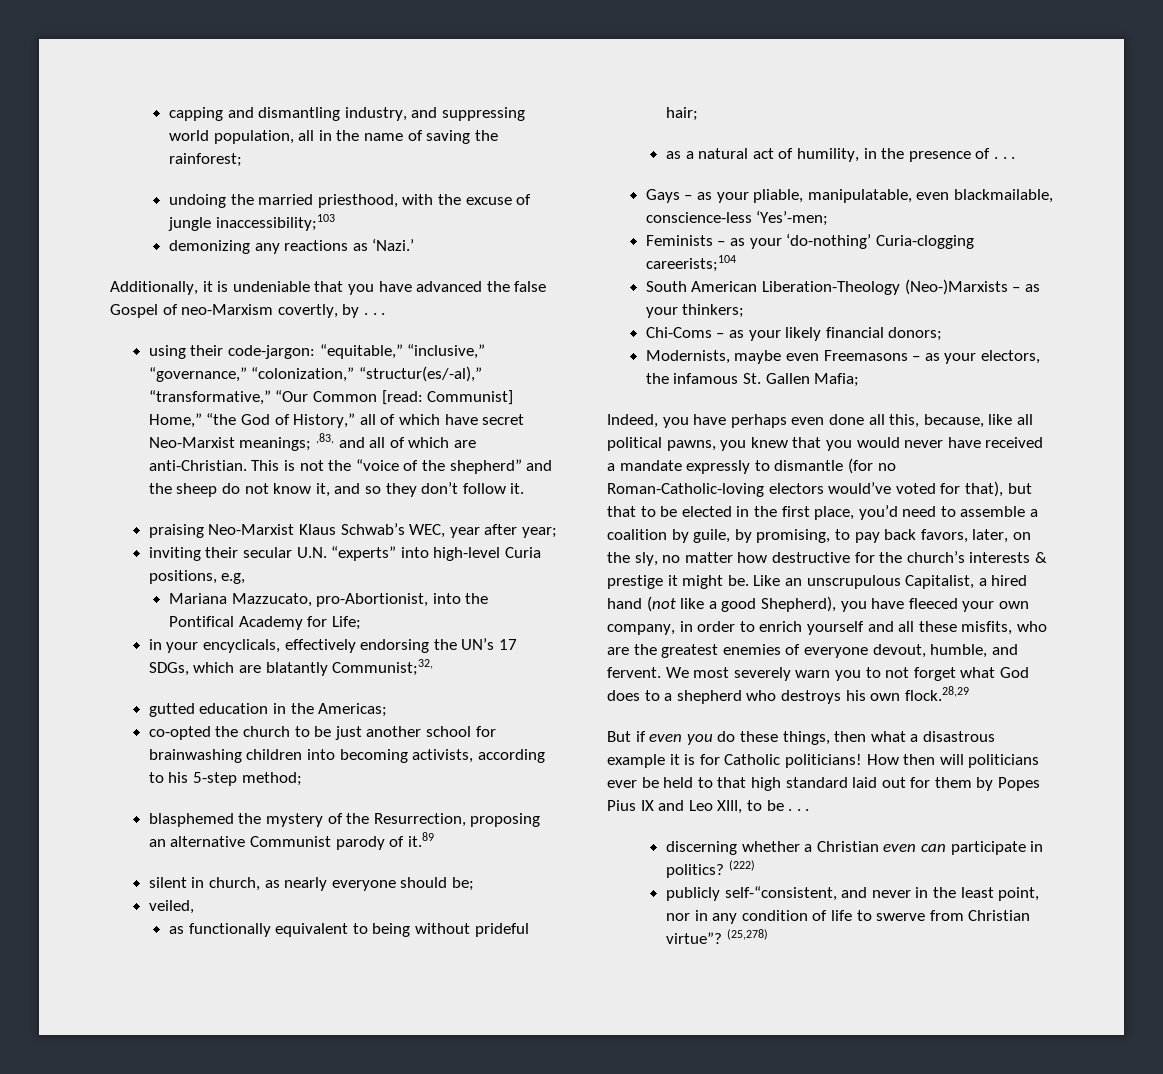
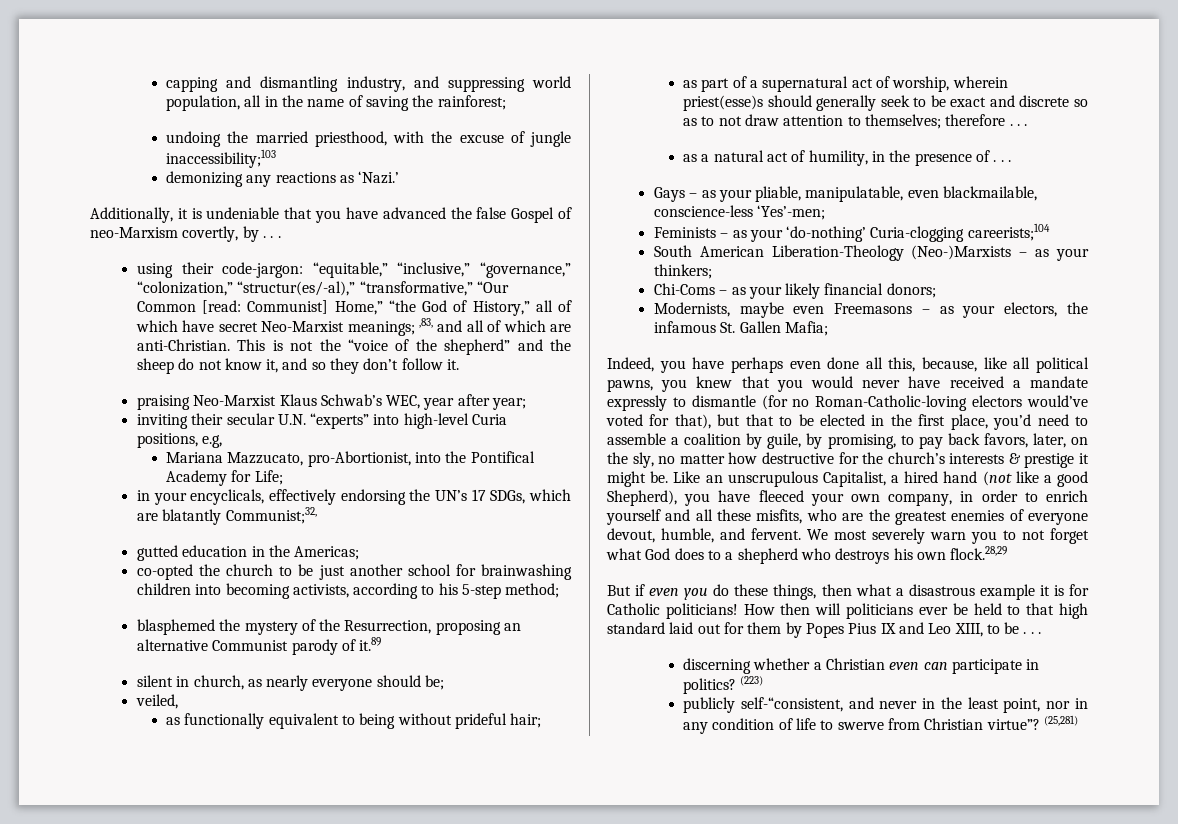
(699, 114) none -> [683,76,1008,92] [683,95,1088,111] [683,114,1028,129] // as part of a supernatural act of worship, wherein priest(esse)s should generally seek to be exact and discrete so as to not draw attention to themselves; therefore . . .
[728,860,755,871] (222) -> [740,676,764,686] (223)
[726,929,768,940] (25,278) -> [1044,715,1079,726] (25,281)

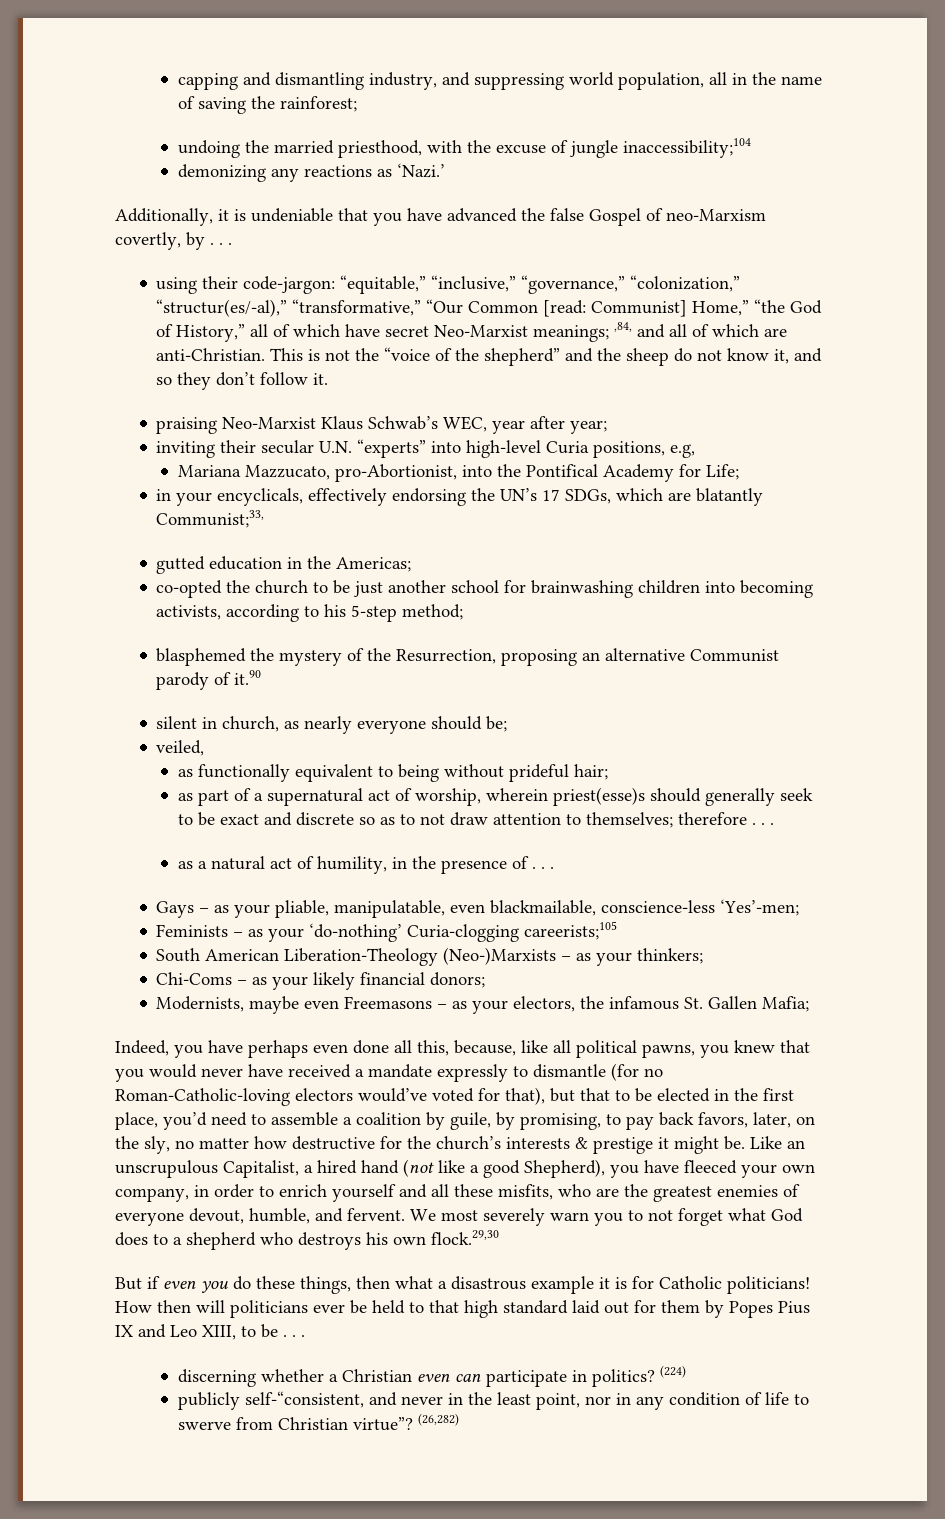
[166,149,277,168] inaccessibility;103 -> [622,138,751,158] inaccessibility;104
[418,318,433,328] ,83, -> [614,322,633,332] ,84,
[225,507,317,524] Communist;32, -> [156,510,265,528] Communist;33,
[359,637,382,651] it.89 -> [234,670,262,685] it.90
[967,223,1050,241] careerists;104 -> [524,921,618,940] careerists;105
[950,546,1008,560] flock.28,29 -> [431,1230,499,1245] flock.29,30
[740,676,764,686] (223) -> [659,1365,686,1378] (224)
[1044,715,1079,726] (25,281) -> [417,1413,459,1426] (26,282)

